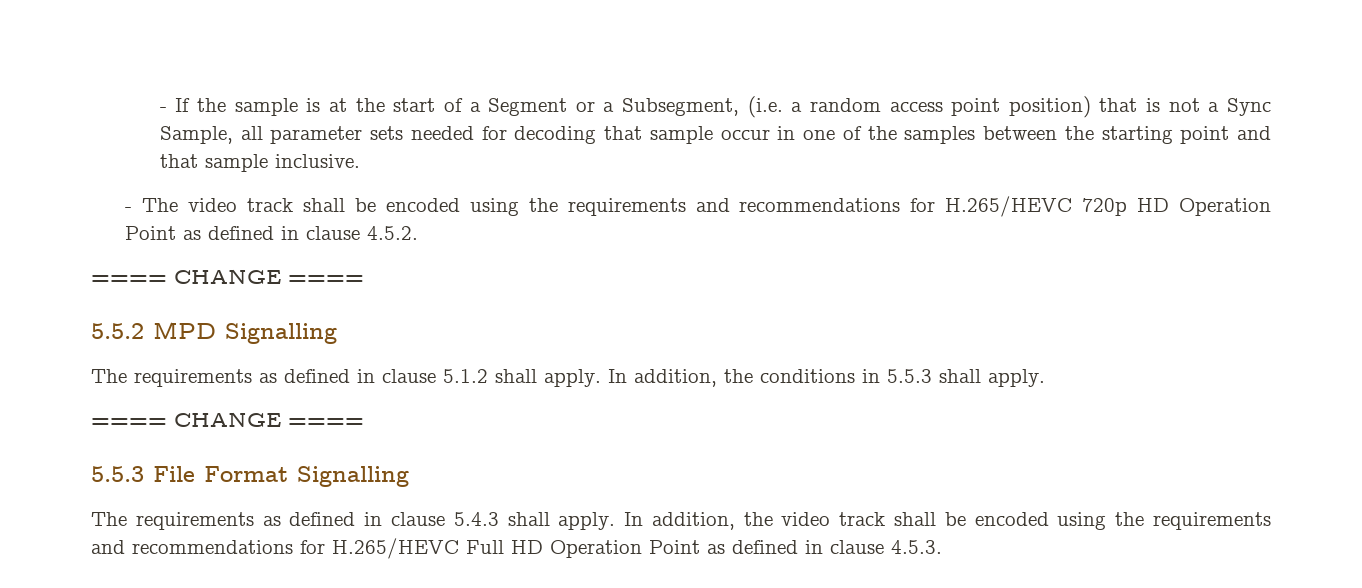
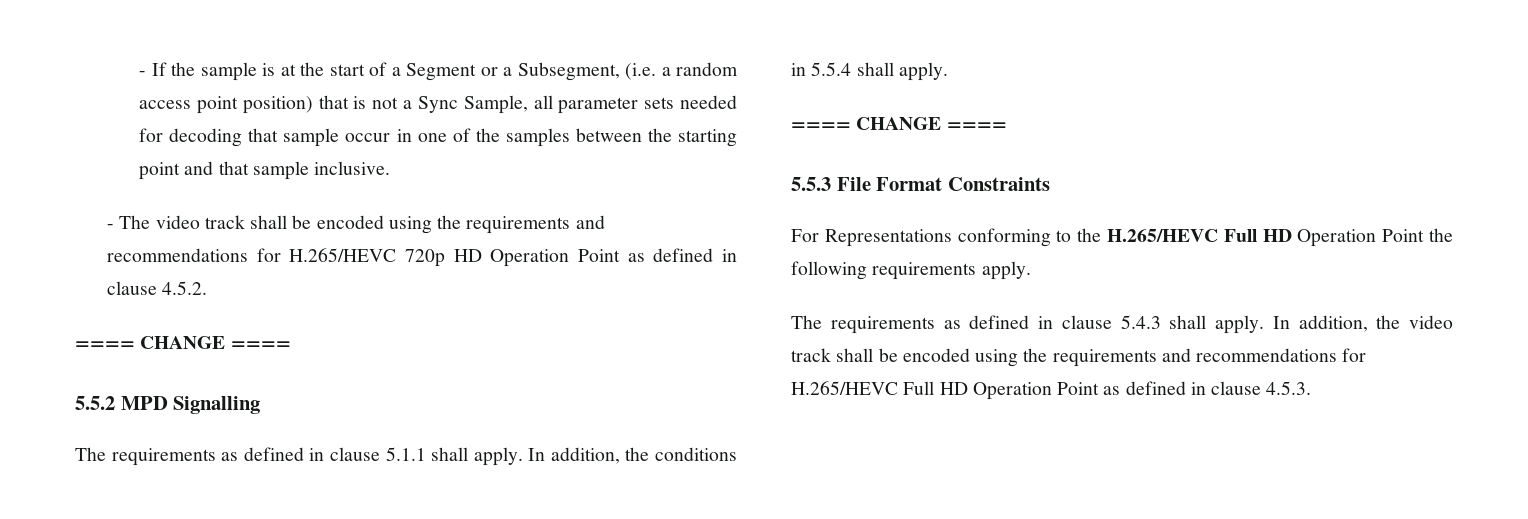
[443,369,488,383] 5.1.2 -> [385,447,426,461] 5.1.1
[887,369,932,383] 5.5.3 -> [811,62,852,76] 5.5.4
[297,466,409,487] Signalling -> [947,177,1050,191] [791,228,1453,247] [791,261,1031,280] Constraints // For Representations conforming to the H.265/HEVC Full HD Operation Point the following requirements apply.

